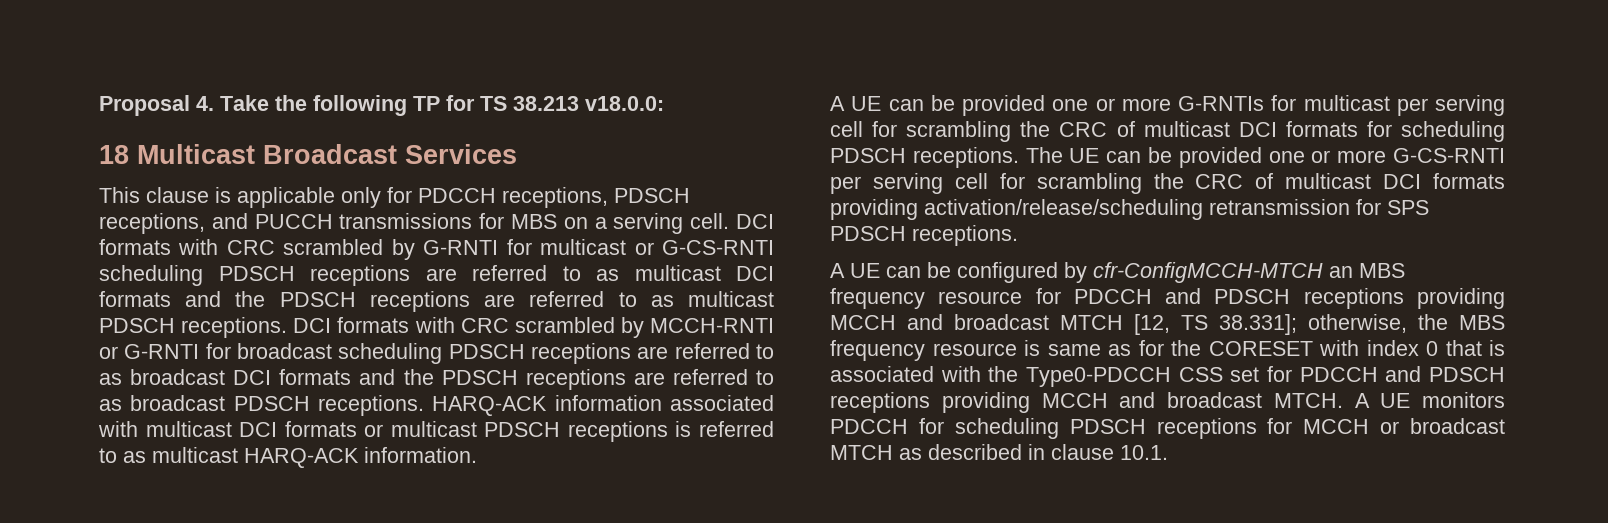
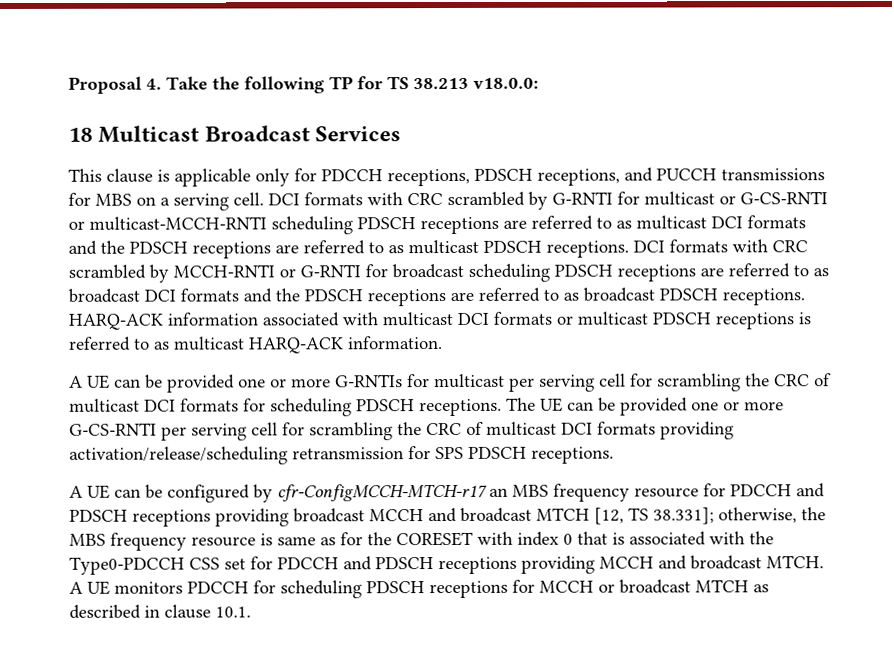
(775, 247) none -> [68,216,267,231] or multicast-MCCH-RNTI
[1093,262,1323,283] cfr-ConfigMCCH-MTCH -> [277,483,488,502] cfr-ConfigMCCH-MTCH-r17
(1505, 298) none -> [293,508,365,523] broadcast

